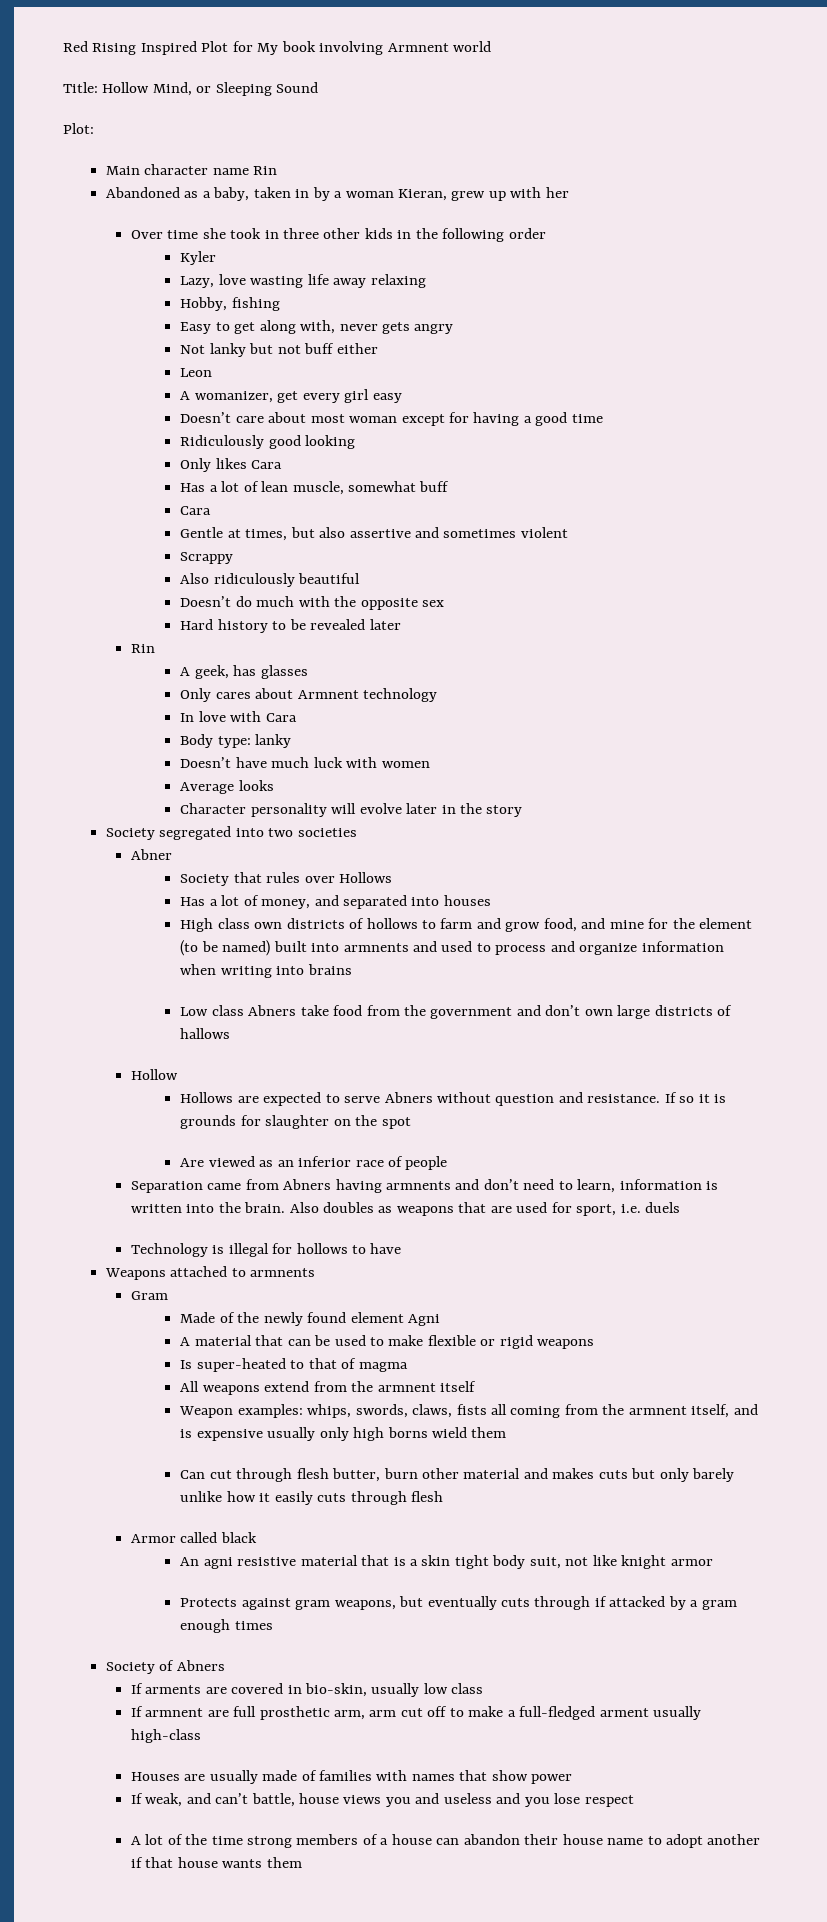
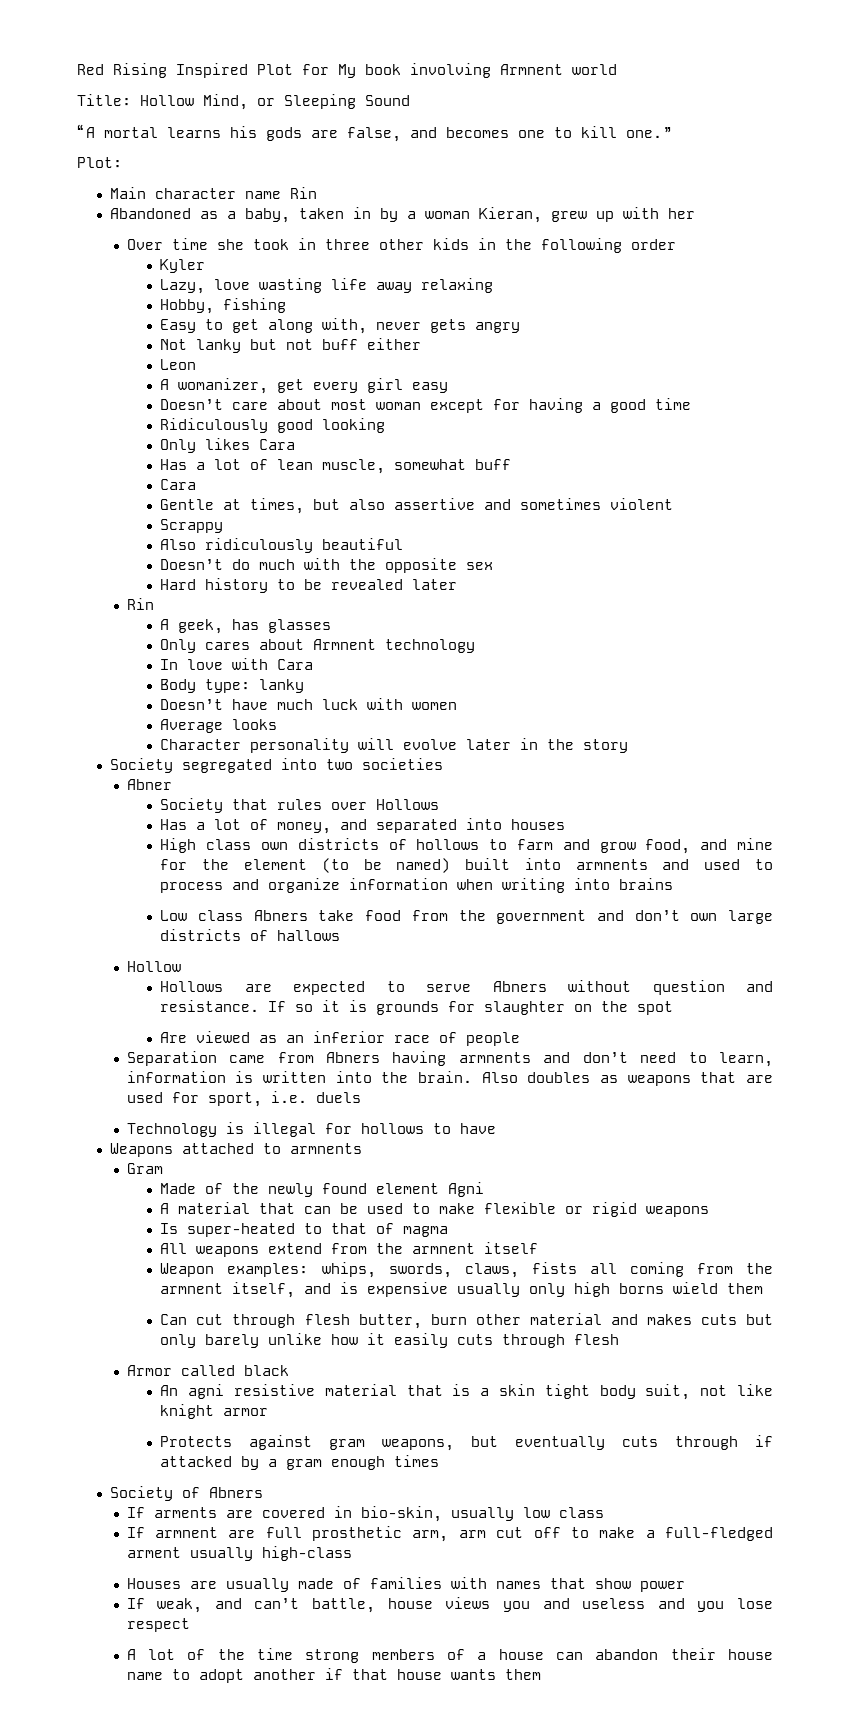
(319, 87) none -> [77,124,671,142] // “A mortal learns his gods are false, and becomes one to kill one.”

